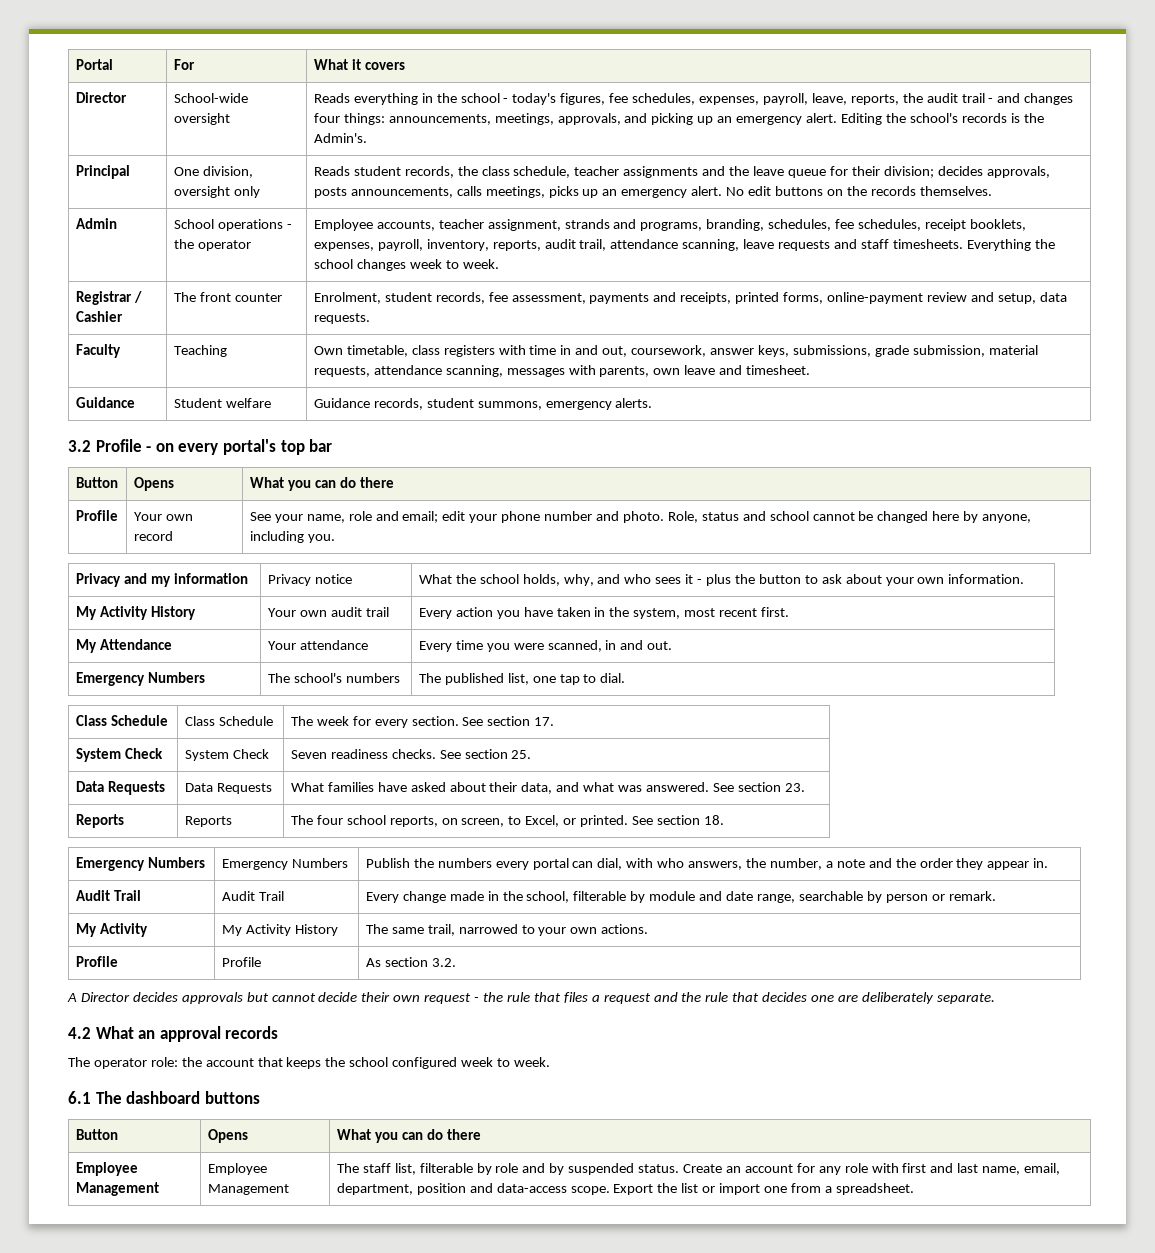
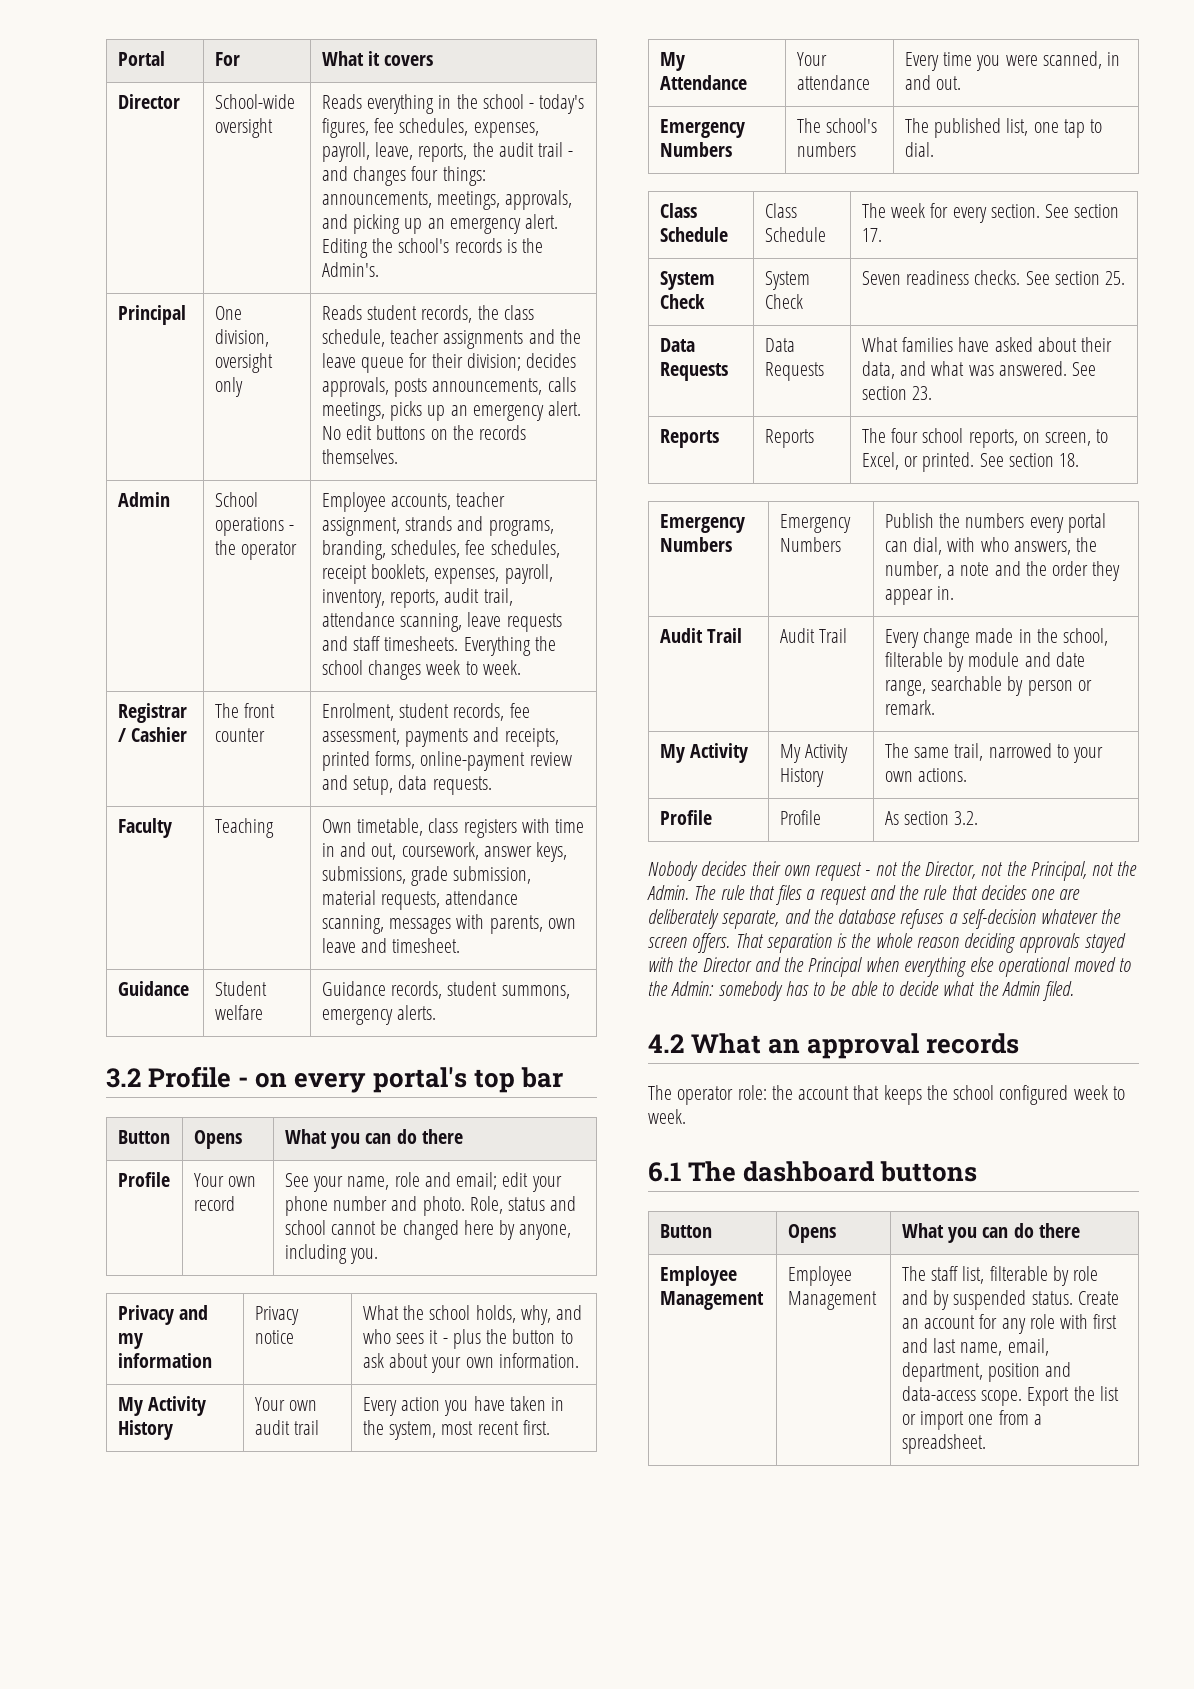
[67,992,504,1004] A Director decides approvals but cannot decide their own request - the -> [648,861,1138,881] [647,885,717,900] Nobody decides their own request - not the Director, not the Principal, not the Admin. The
[936,993,995,1004] separate. -> [722,909,1122,929] [648,933,1126,953] [648,957,1131,977] [648,981,1075,1001] separate, and the database refuses a self-decision whatever the screen offers. That separation is the whole reason deciding approvals stayed with the Director and the Principal when everything else operational moved to the Admin: somebody has to be able to decide what the Admin filed.

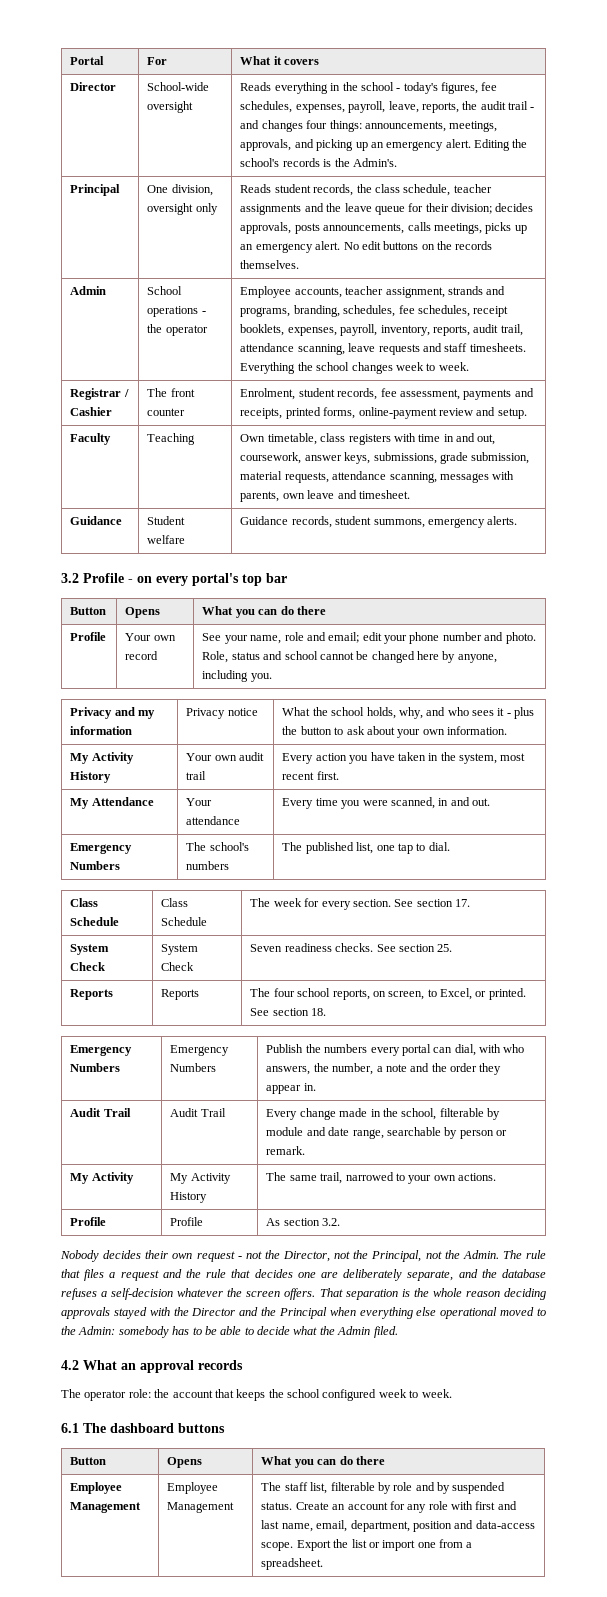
[353,775,492,795] setup, data requests. -> [497,408,527,419] setup.
[659,338,695,352] [659,362,728,381] [764,338,795,352] [764,362,824,381] [861,337,1113,352] [861,361,1097,379] [861,386,933,400] // Data Requests | Data Requests | What families have asked about their data, and what was answered. See section 23. -> (453, 948) none

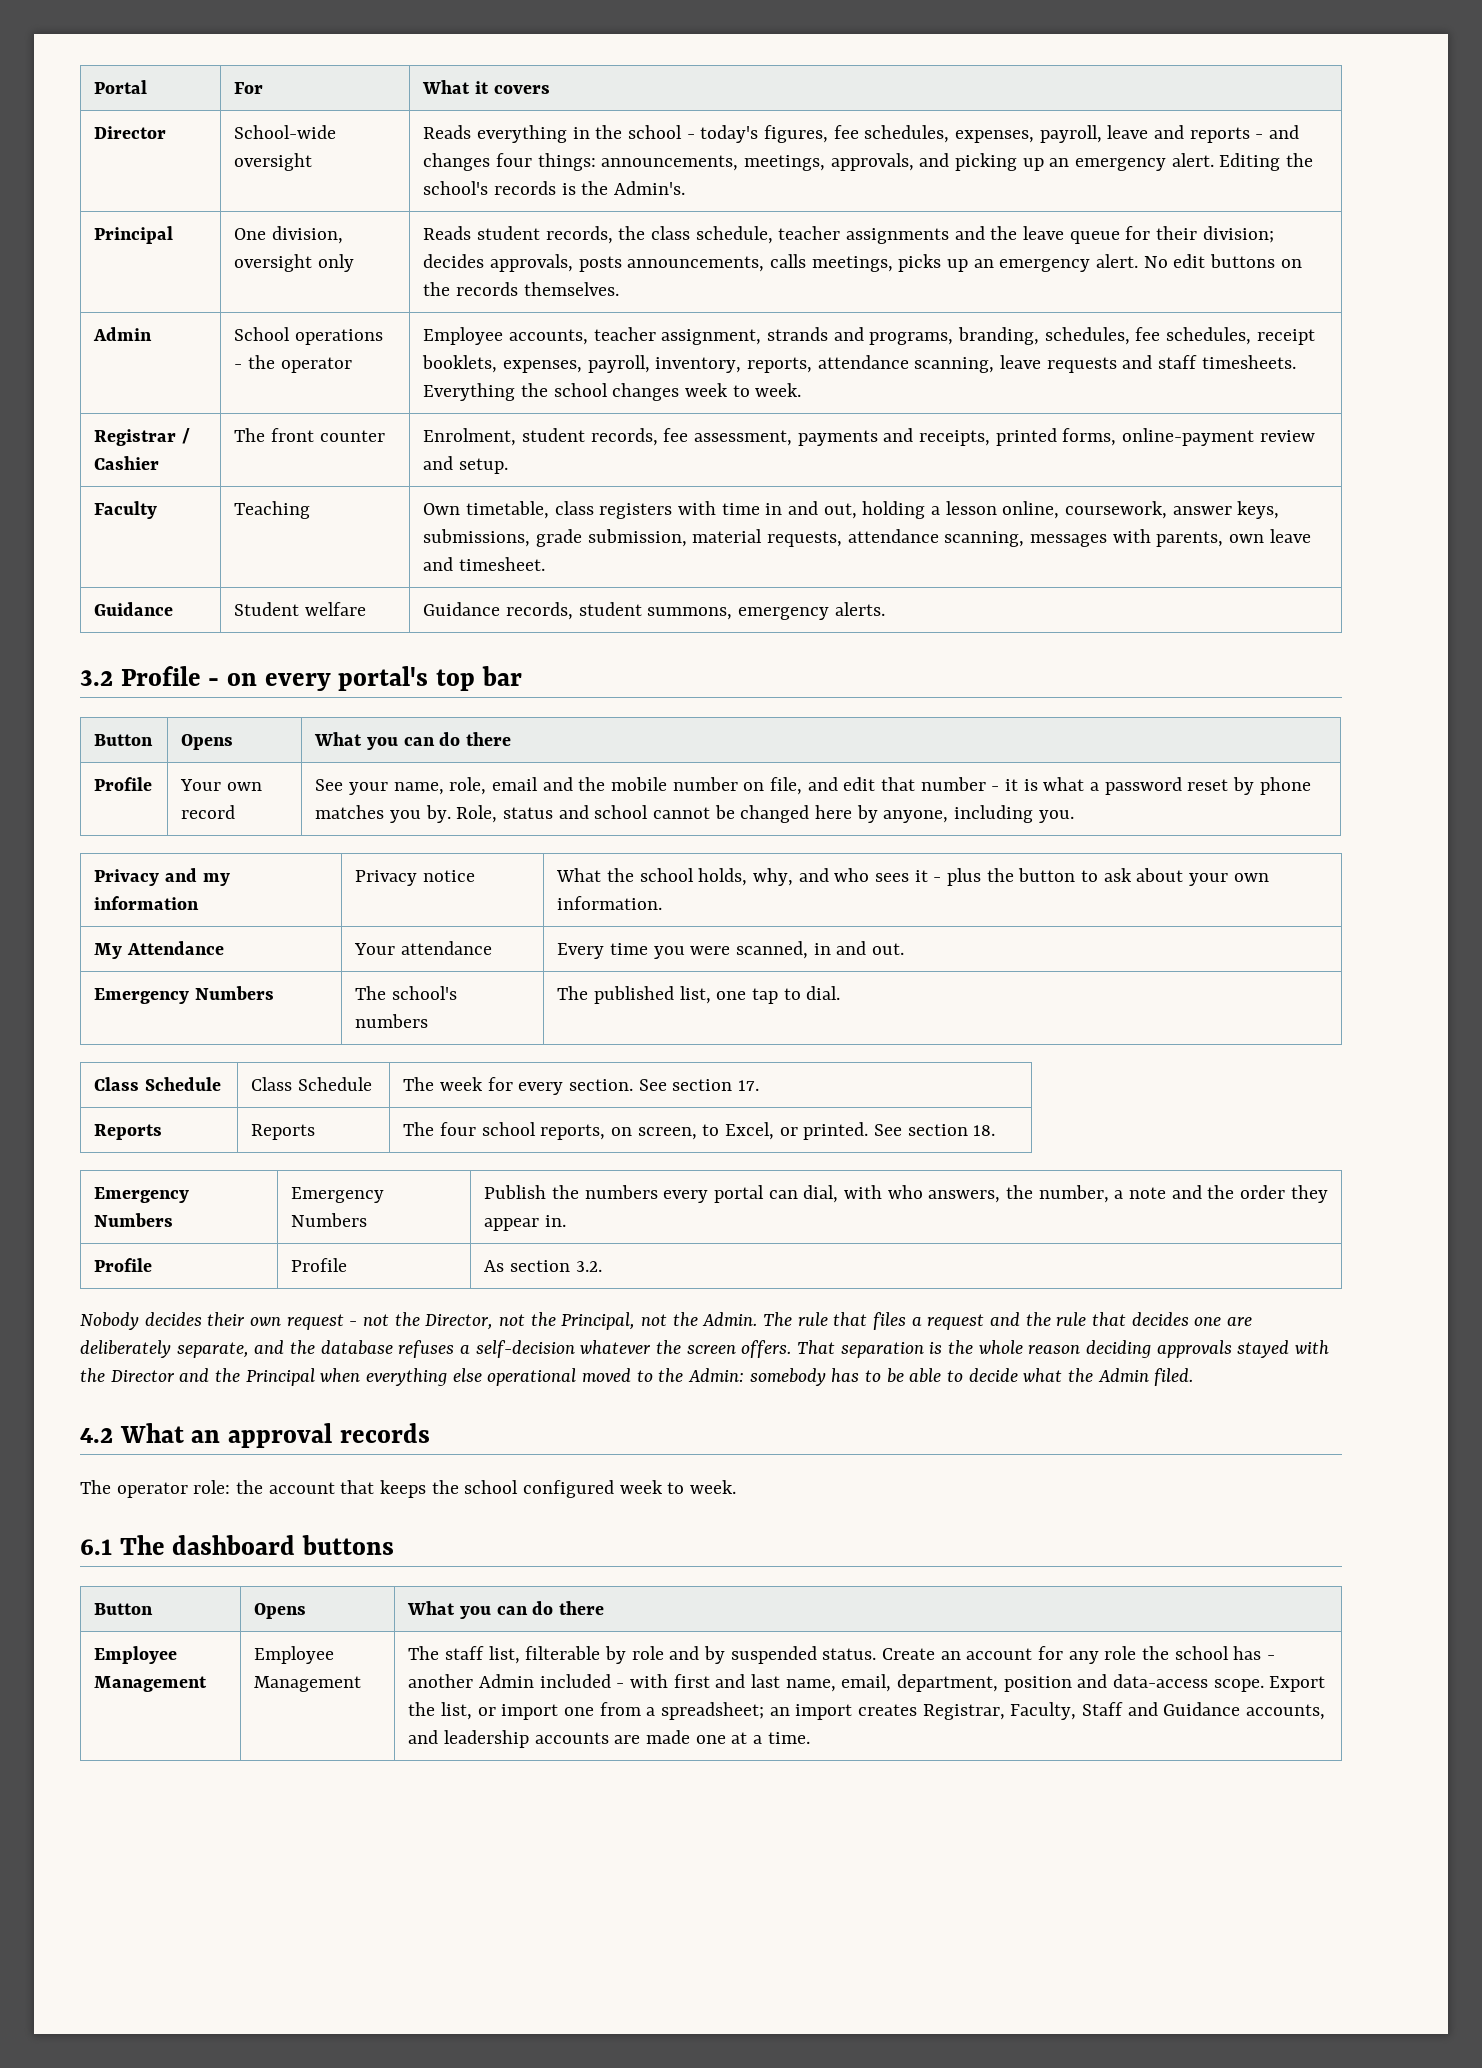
[388,101,529,113] leave, reports, the audit trail -> [1107,125,1250,143] leave and reports
[473,324,523,336] audit trail, -> (812, 365) none
(496, 439) none -> [862,501,1060,519] holding a lesson online,
[284,632,536,644] role and email; edit your phone number and photo. -> [449,777,1311,795] [315,805,451,823] role, email and the mobile number on file, and edit that number - it is what a password reset by phone matches you by.
[70,752,134,764] [70,771,112,783] [186,752,265,761] [186,771,207,780] [282,752,526,764] [282,771,339,780] // My Activity History | Your own audit trail | Every action you have taken in the system, most recent first. -> (663, 903) none
[70,944,110,955] [70,962,106,971] [161,944,199,955] [161,962,195,971] [250,943,453,952] // System Check | System Check | Seven readiness checks. See section 25. -> (759, 1085) none
[70,1108,131,1117] [170,1108,226,1117] [266,1108,501,1120] [266,1127,508,1139] [266,1146,306,1155] [70,1172,134,1184] [170,1173,231,1184] [170,1192,208,1203] [266,1172,497,1184] // Audit Trail | Audit Trail | Every change made in the school, filterable by module and date range, searchable by person or remark. // My Activity | My Activity History | The same trail, narrowed to your own actions. -> (566, 1221) none
(448, 1505) none -> [1141,1646,1275,1660] [408,1674,625,1688] the school has - another Admin included -
[351,1539,367,1548] list -> [440,1702,472,1720] list,
[261,1558,324,1570] spreadsheet. -> [660,1702,1325,1720] [408,1730,810,1748] spreadsheet; an import creates Registrar, Faculty, Staff and Guidance accounts, and leadership accounts are made one at a time.

